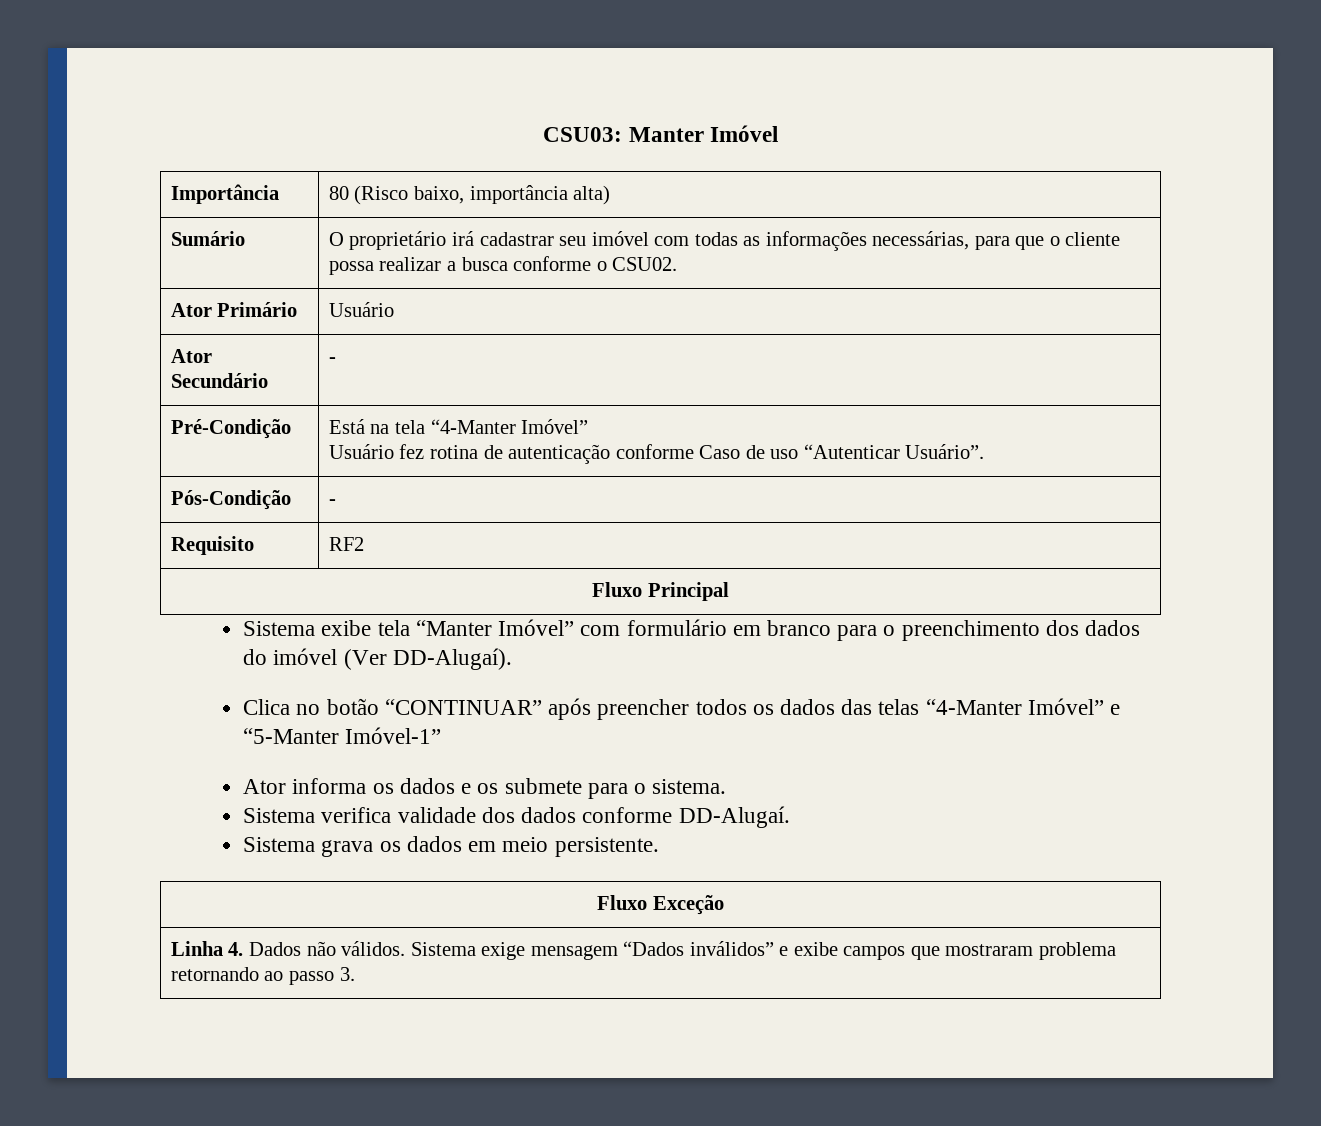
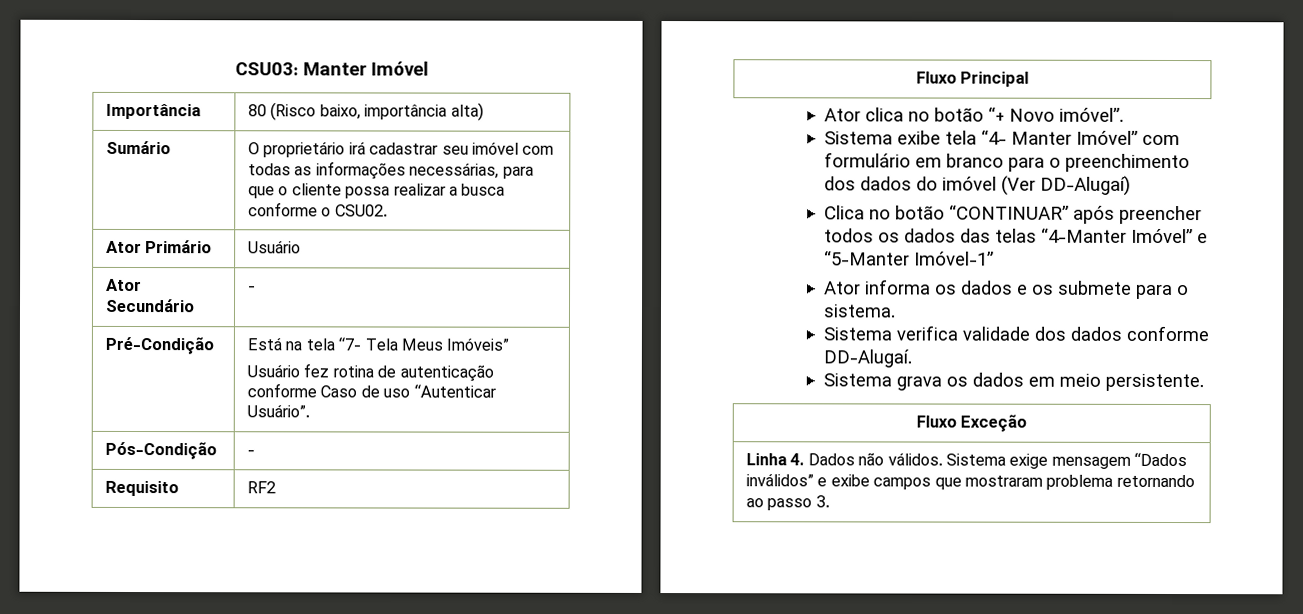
[430,419,589,434] “4-Manter Imóvel” -> [338,337,510,351] “7- Tela Meus Imóveis”
(729, 591) none -> [823,106,1124,122] // Ator clica no botão “+ Novo imóvel”.
[415,620,492,636] “Manter -> [980,129,1072,145] “4- Manter
[392,648,512,670] DD-Alugaí). -> [1039,175,1131,196] DD-Alugaí)

